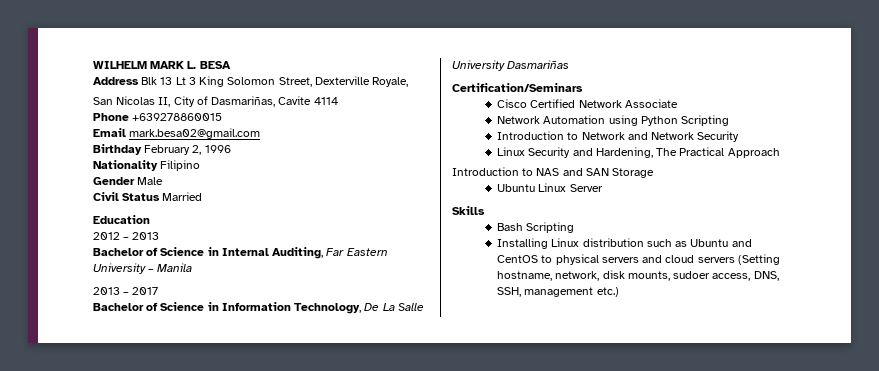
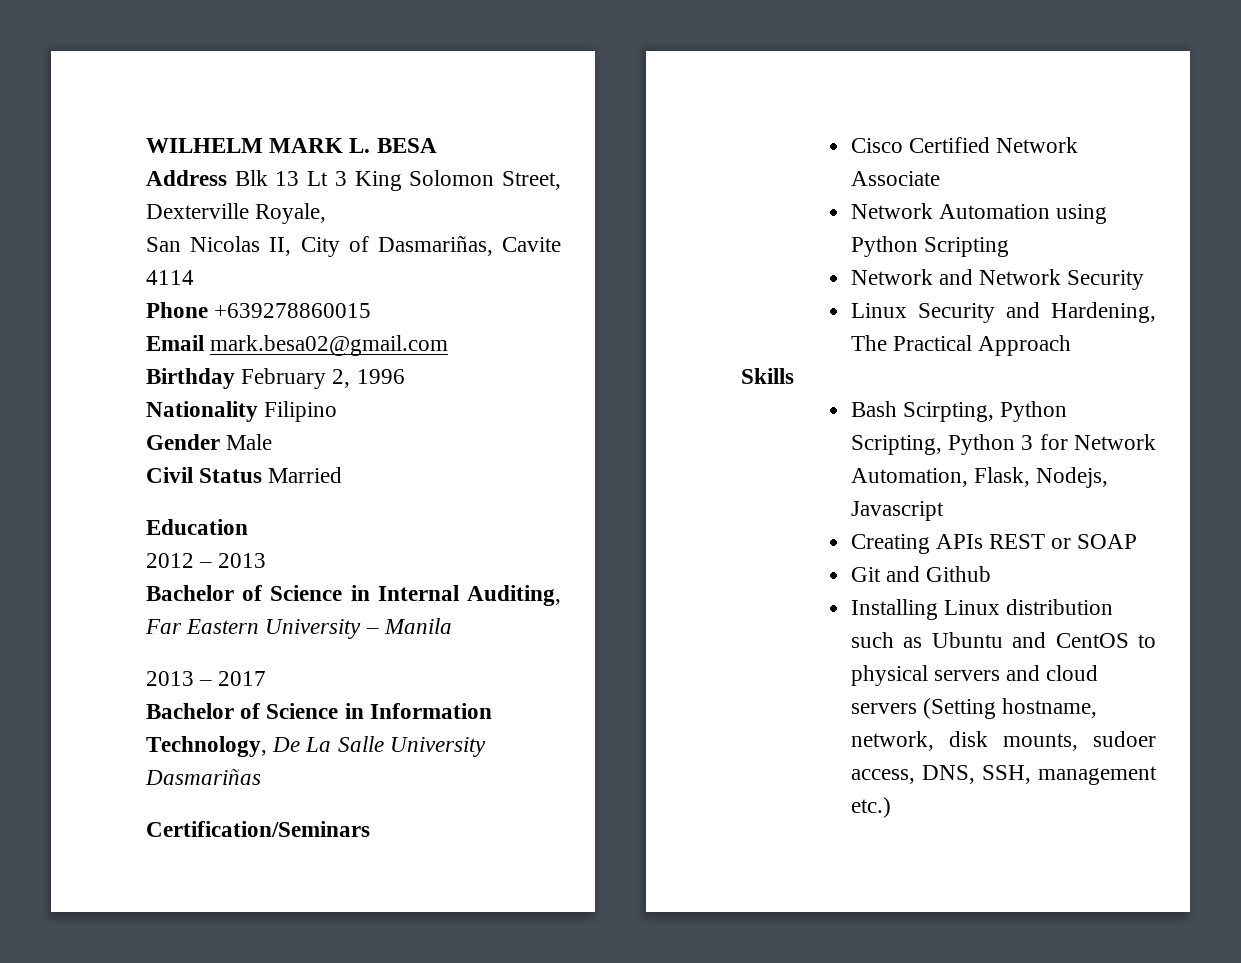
[497,131,579,140] Introduction to -> (1009, 247) none
[452,167,655,178] [497,183,603,192] [452,206,485,215] [497,222,575,233] Introduction to NAS and SAN Storage // Ubuntu Linux Server // Skills // Bash Scripting -> [741,368,794,384] [850,401,1068,422] [850,434,1156,455] [850,467,1109,488] [850,501,944,521] [850,534,1138,554] [850,566,992,582] Skills // Bash Scirpting, Python Scripting, Python 3 for Network Automation, Flask, Nodejs, Javascript // Creating APIs REST or SOAP // Git and Github

